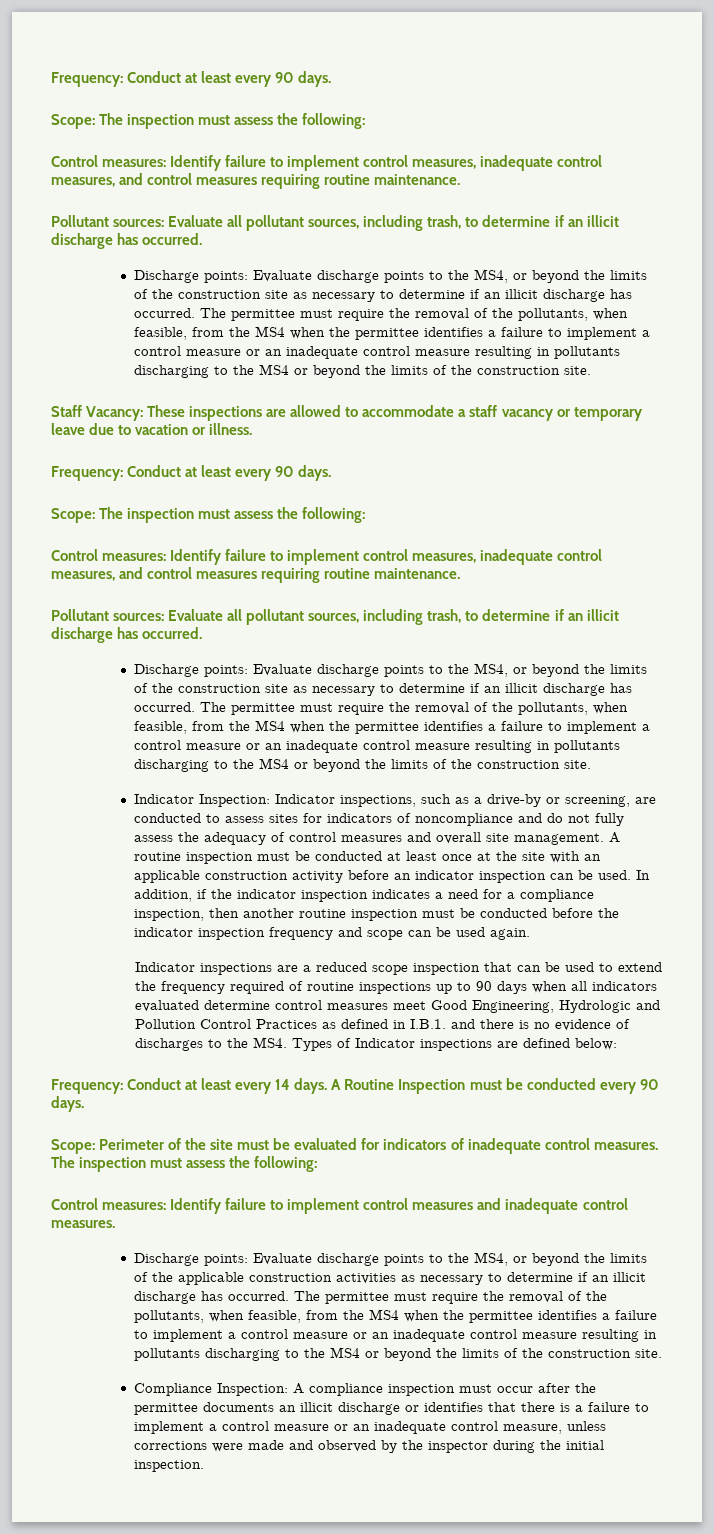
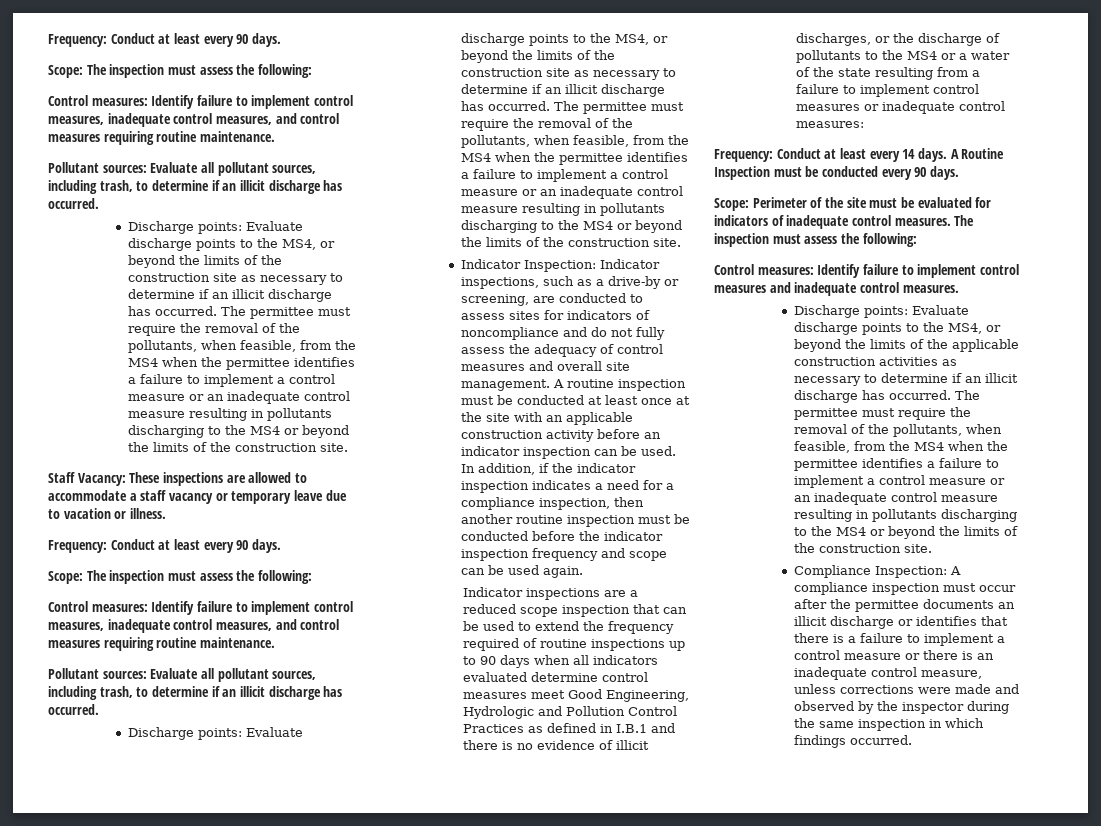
[409,1019,446,1029] I.B.1. -> [616,724,648,733] I.B.1
[134,1037,617,1051] discharges to the MS4. Types of Indicator inspections are defined below: -> [616,740,650,750] [796,33,1001,46] [796,50,1011,63] [796,67,981,80] [796,84,980,97] [796,101,1006,114] [796,121,865,128] illicit discharges, or the discharge of pollutants to the MS4 or a water of the state resulting from a failure to implement control measures or inadequate control measures:
(349, 1427) none -> [922,650,973,660] there is
[566,1440,605,1450] [134,1460,205,1472] initial inspection. -> [818,718,984,731] [793,735,912,748] same inspection in which findings occurred.

